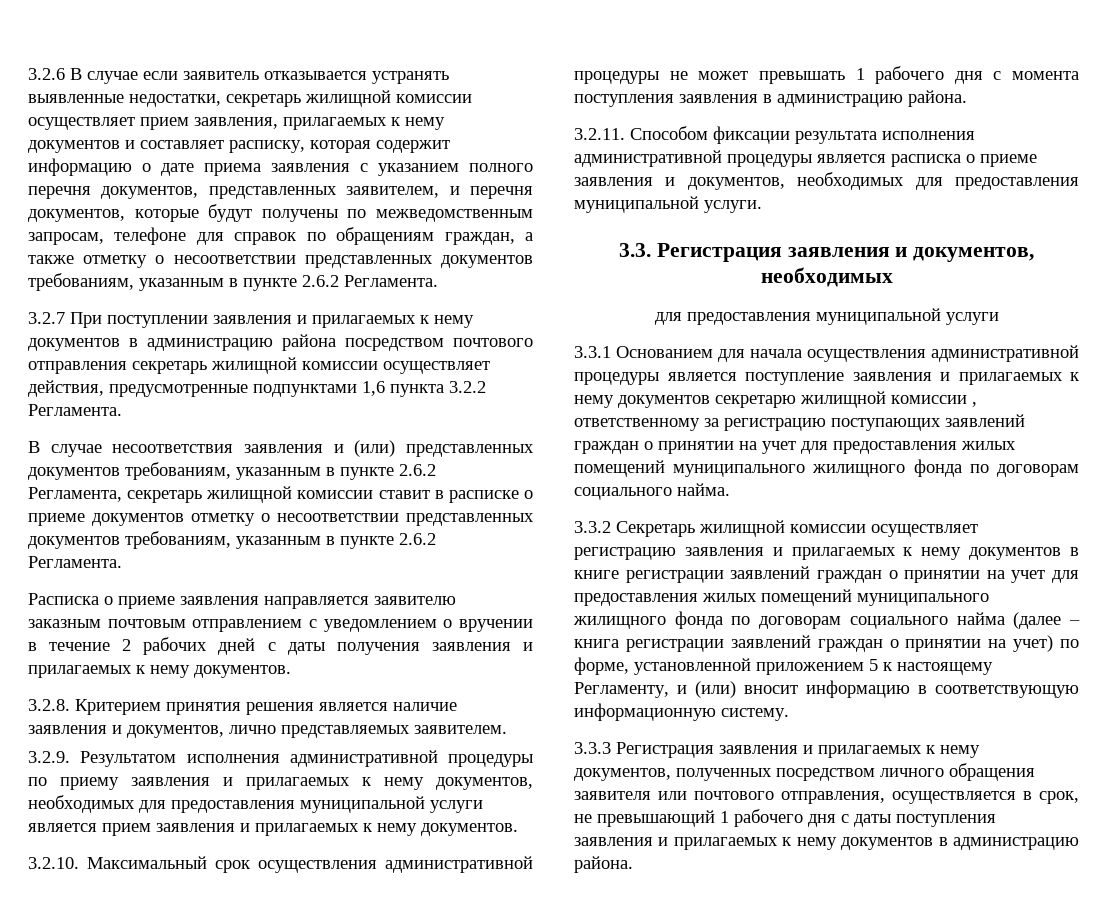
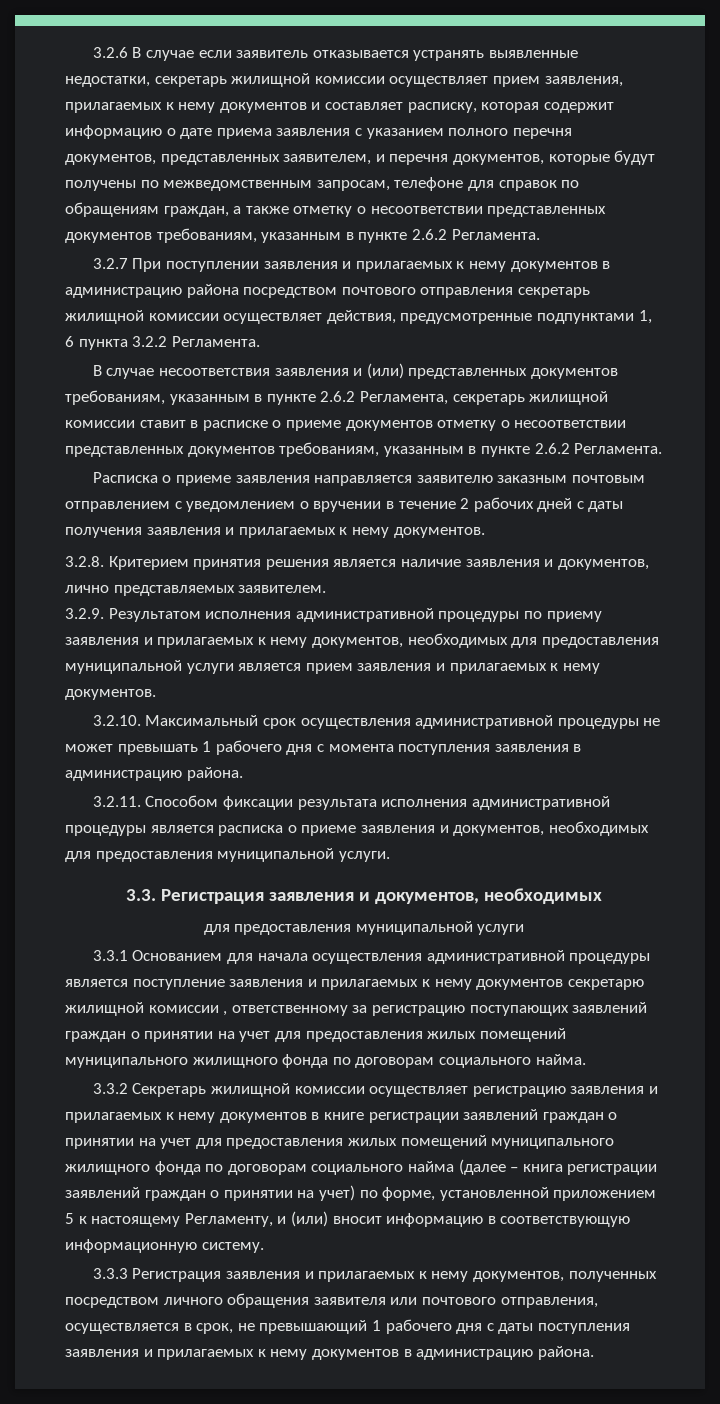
[362,381,385,396] 1,6 -> [638,310,652,324] [65,336,74,347] 1, 6

